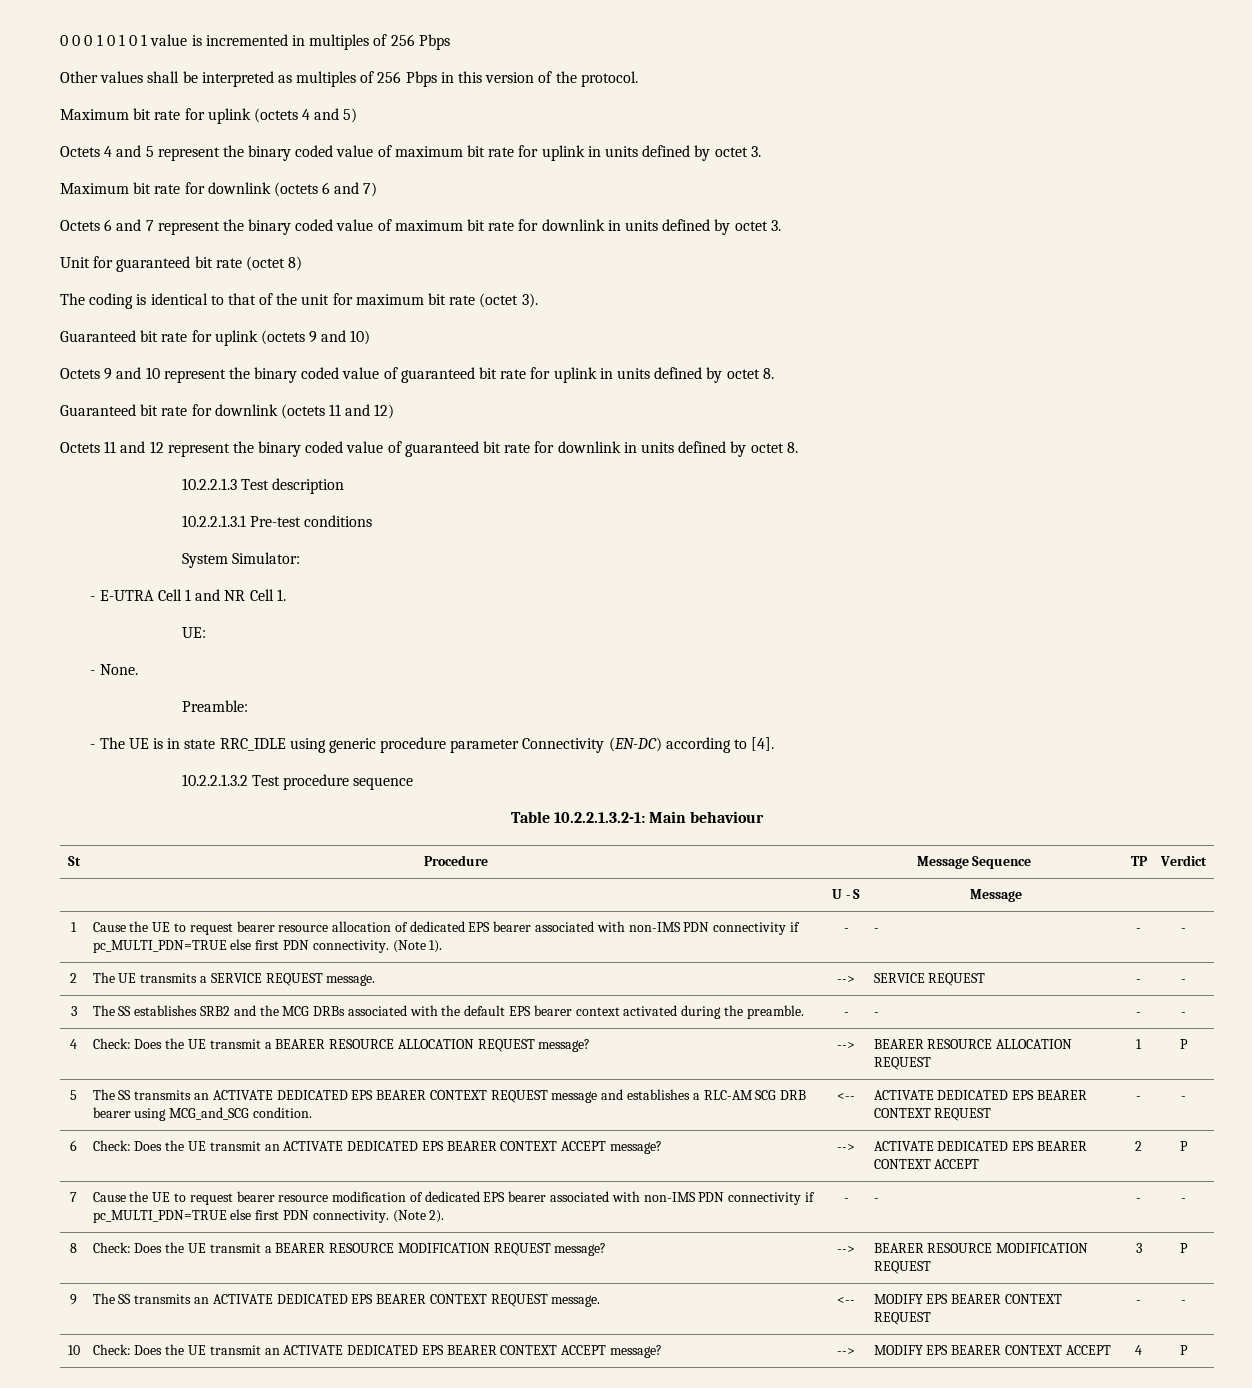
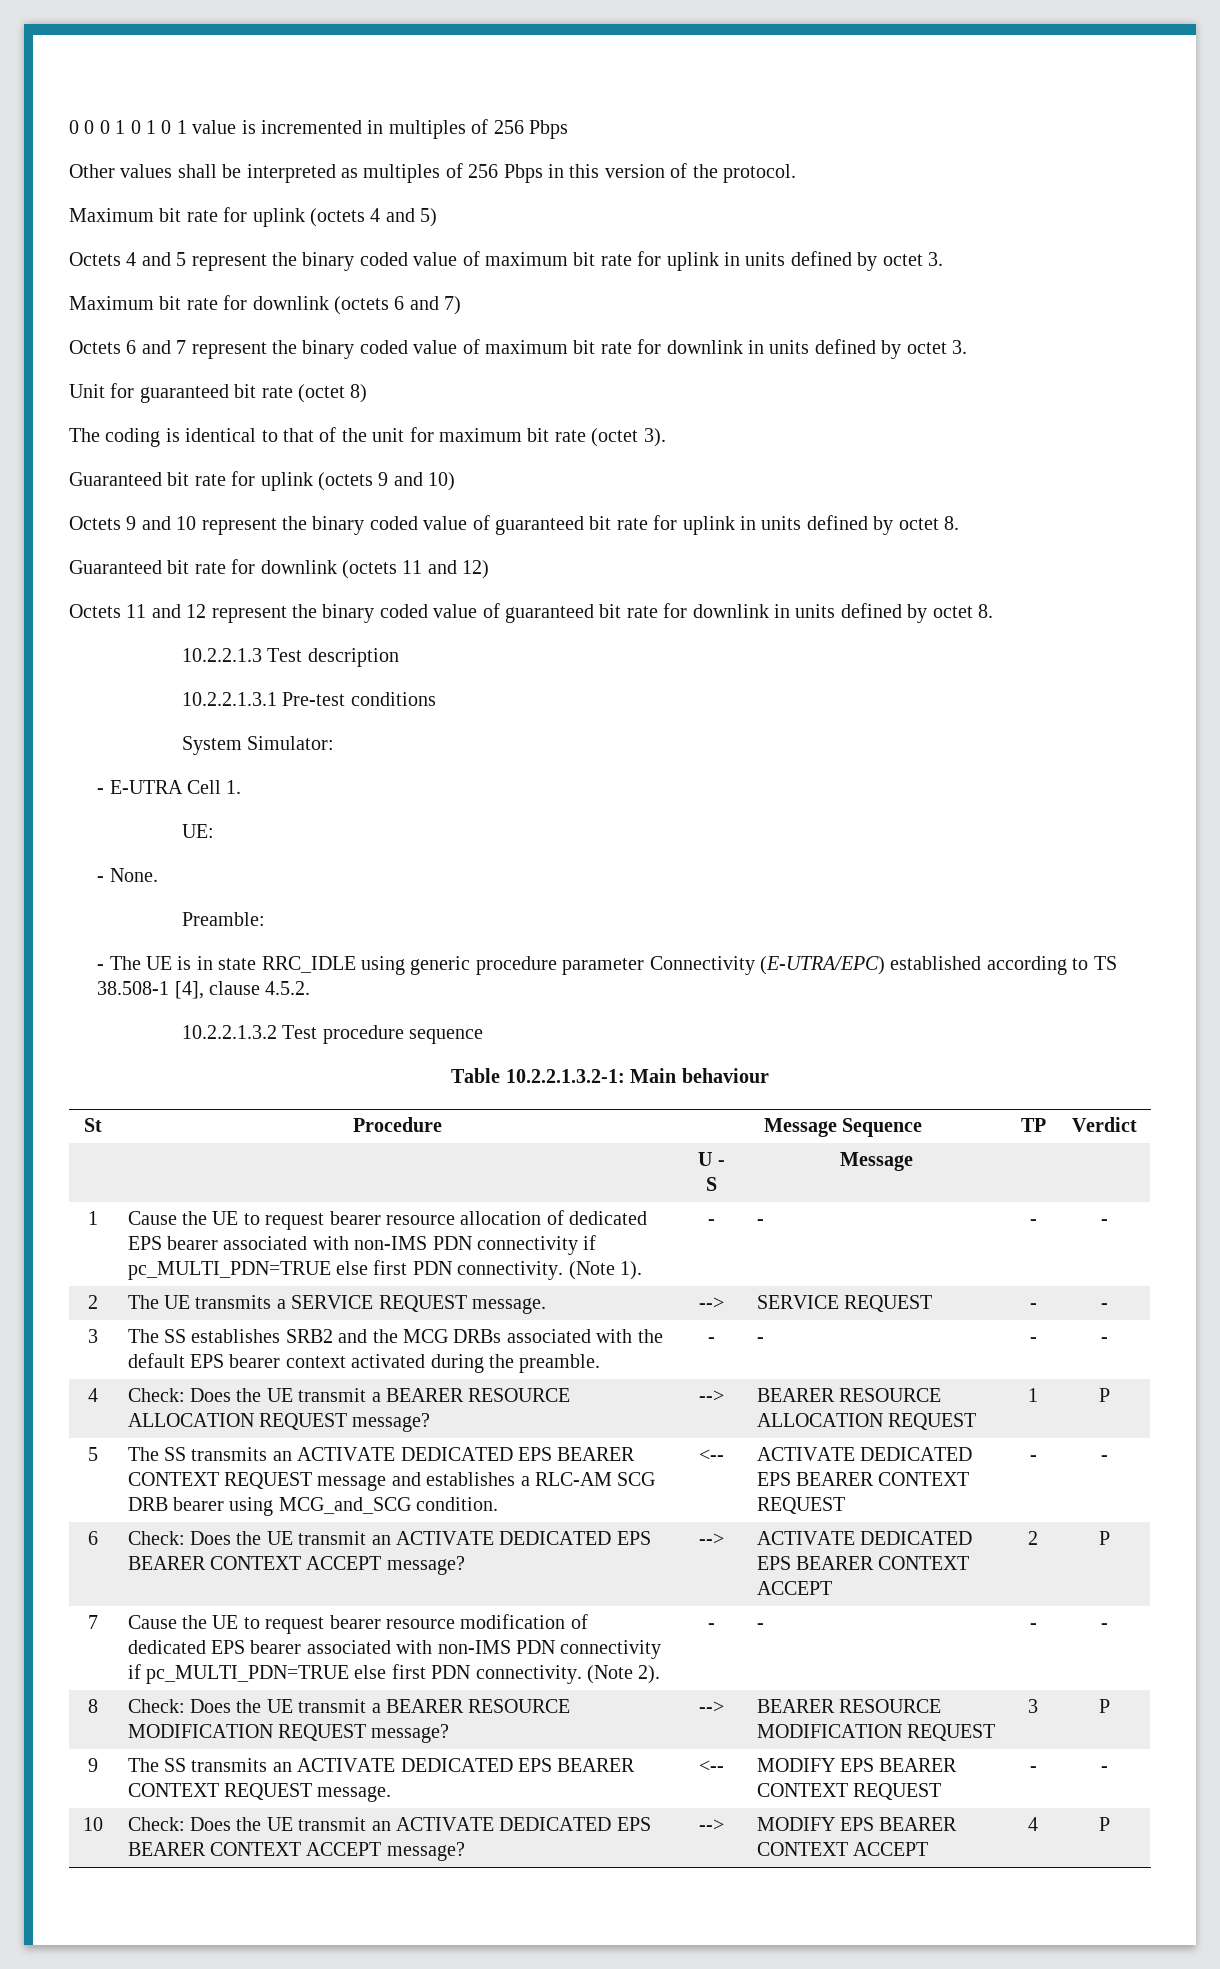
[184,589,274,601] 1 and NR Cell -> (222, 787) none
[608,737,775,753] (EN-DC) according to [4]. -> [760,956,1117,975] [97,981,311,999] (E-UTRA/EPC) established according to TS 38.508-1 [4], clause 4.5.2.

